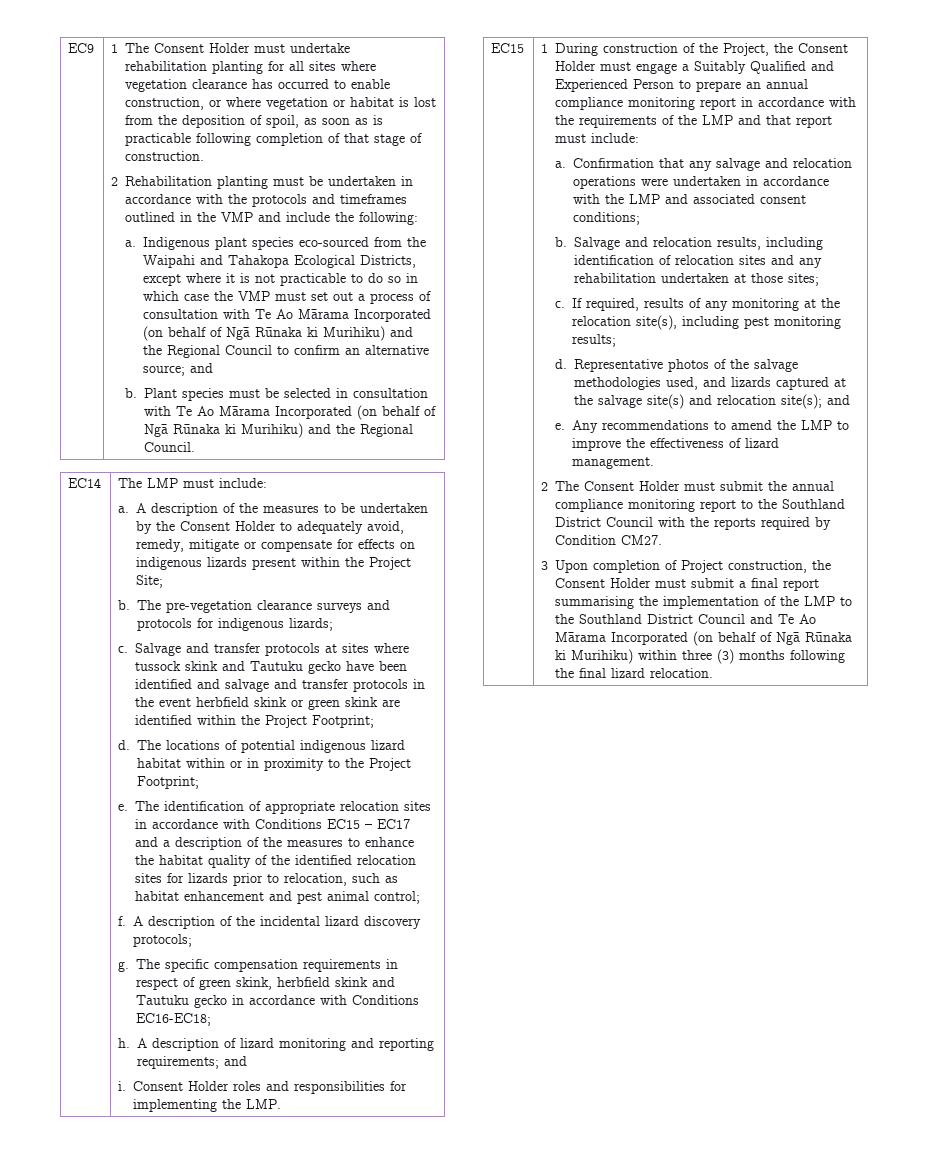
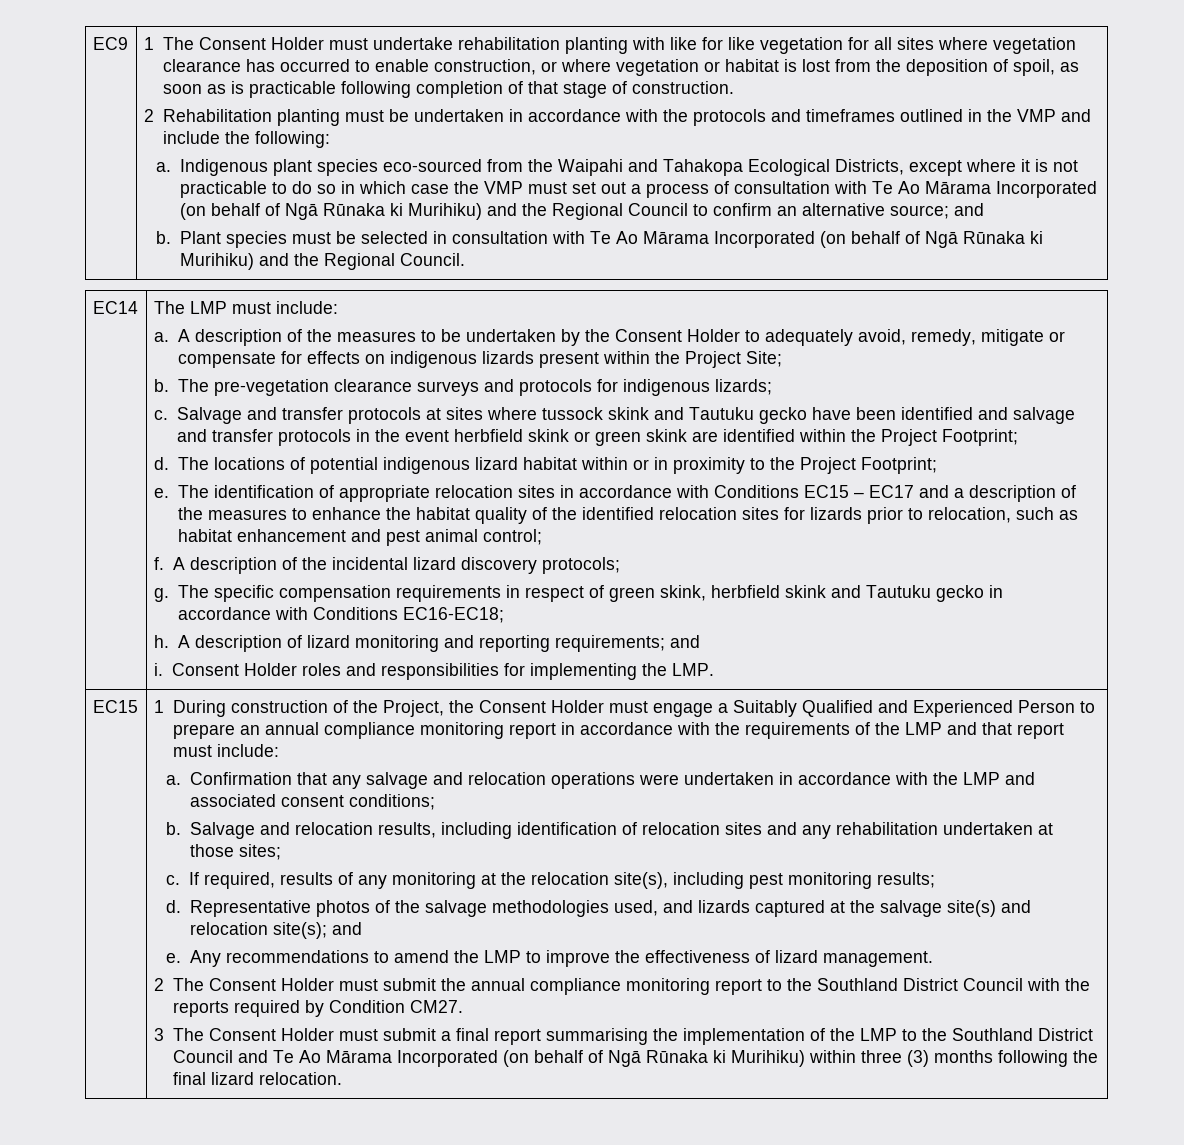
(264, 67) none -> [631,37,843,54] with like for like vegetation
[555,560,832,573] Upon completion of Project construction, the -> [172,1028,204,1041] The

